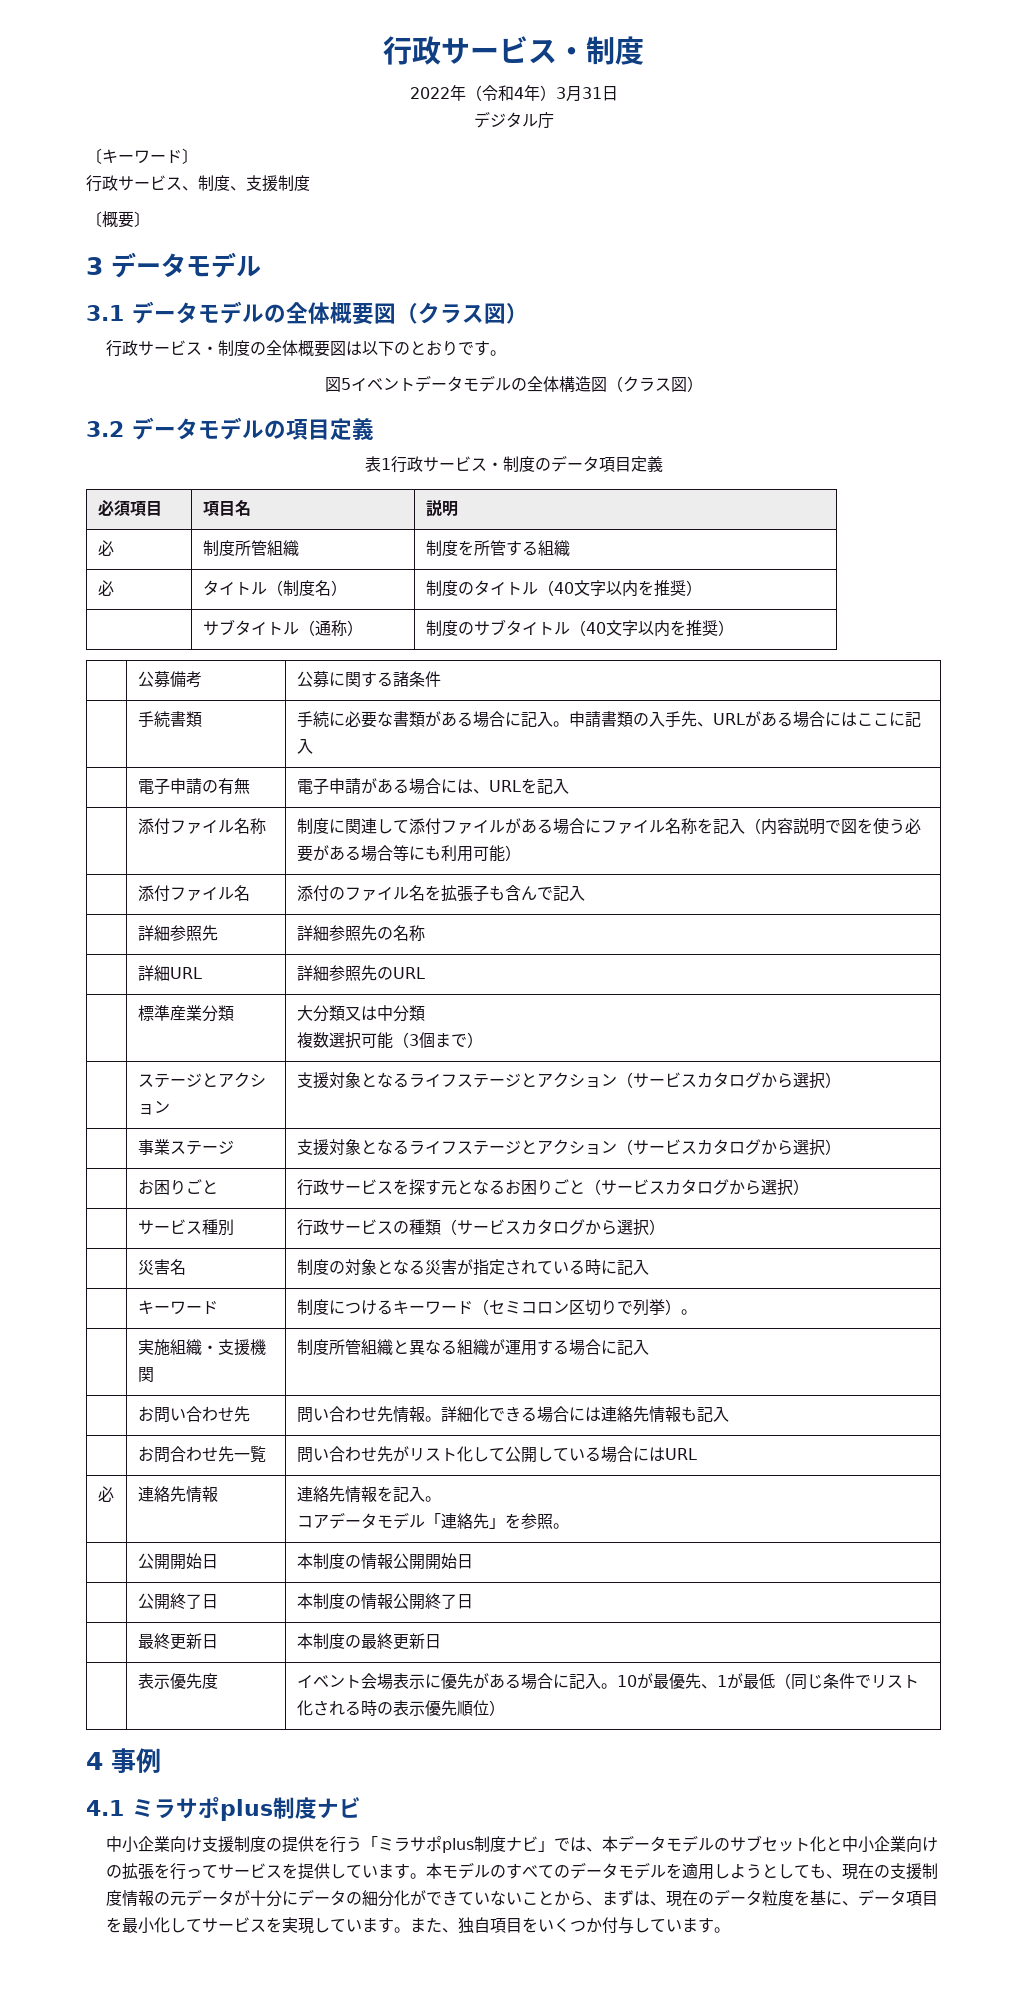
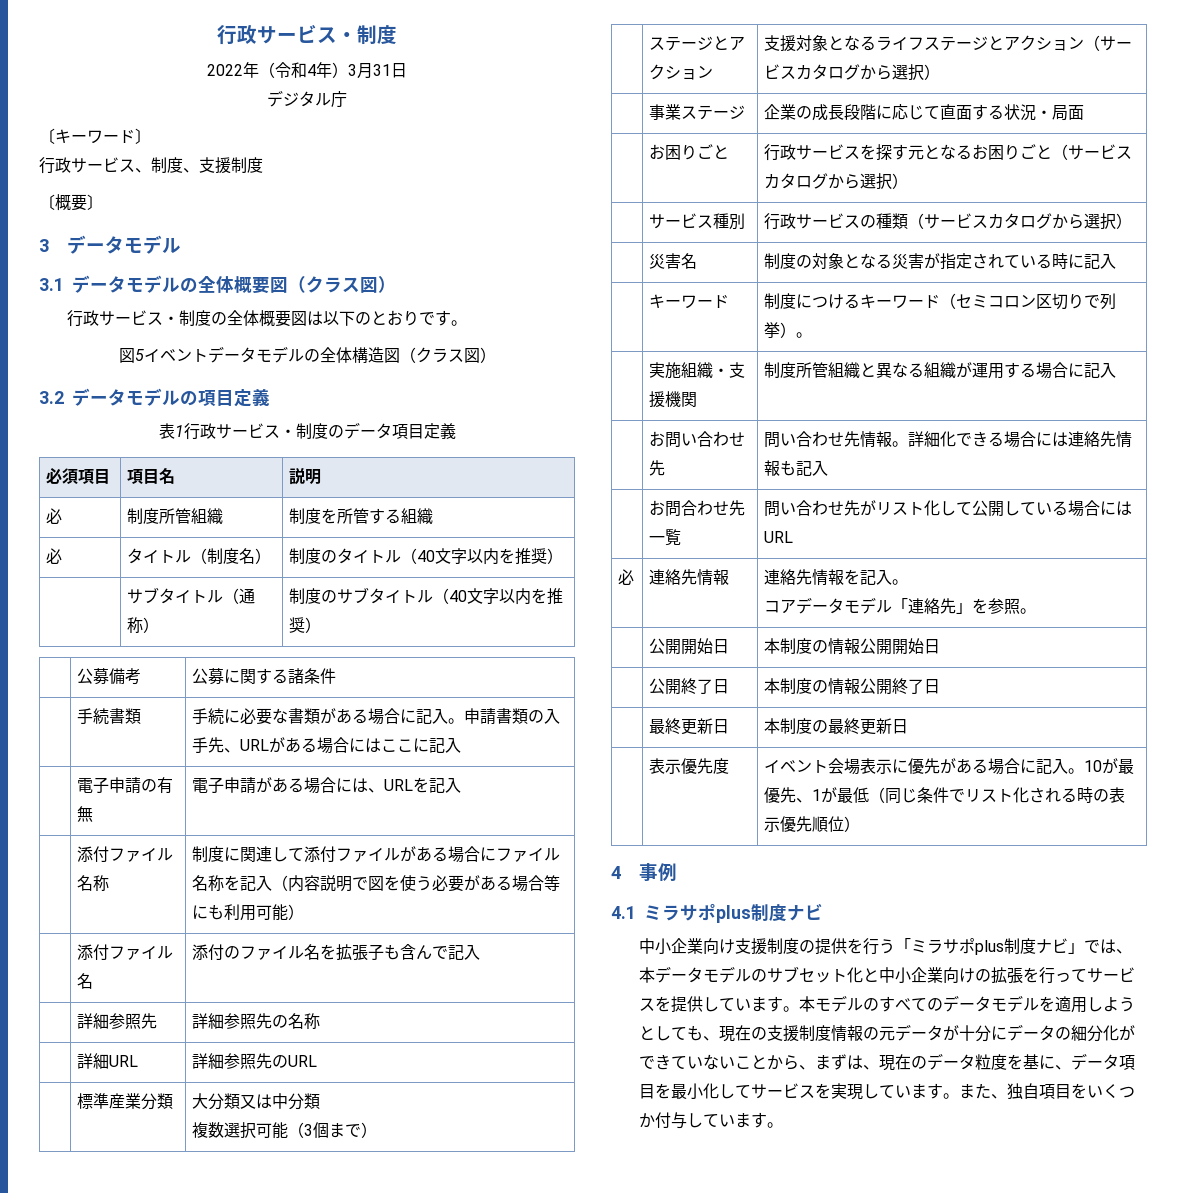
[296,1139,841,1156] 支援対象となるライフステージとアクション（サービスカタログから選択） -> [764,104,1085,121] 企業の成長段階に応じて直面する状況・局面

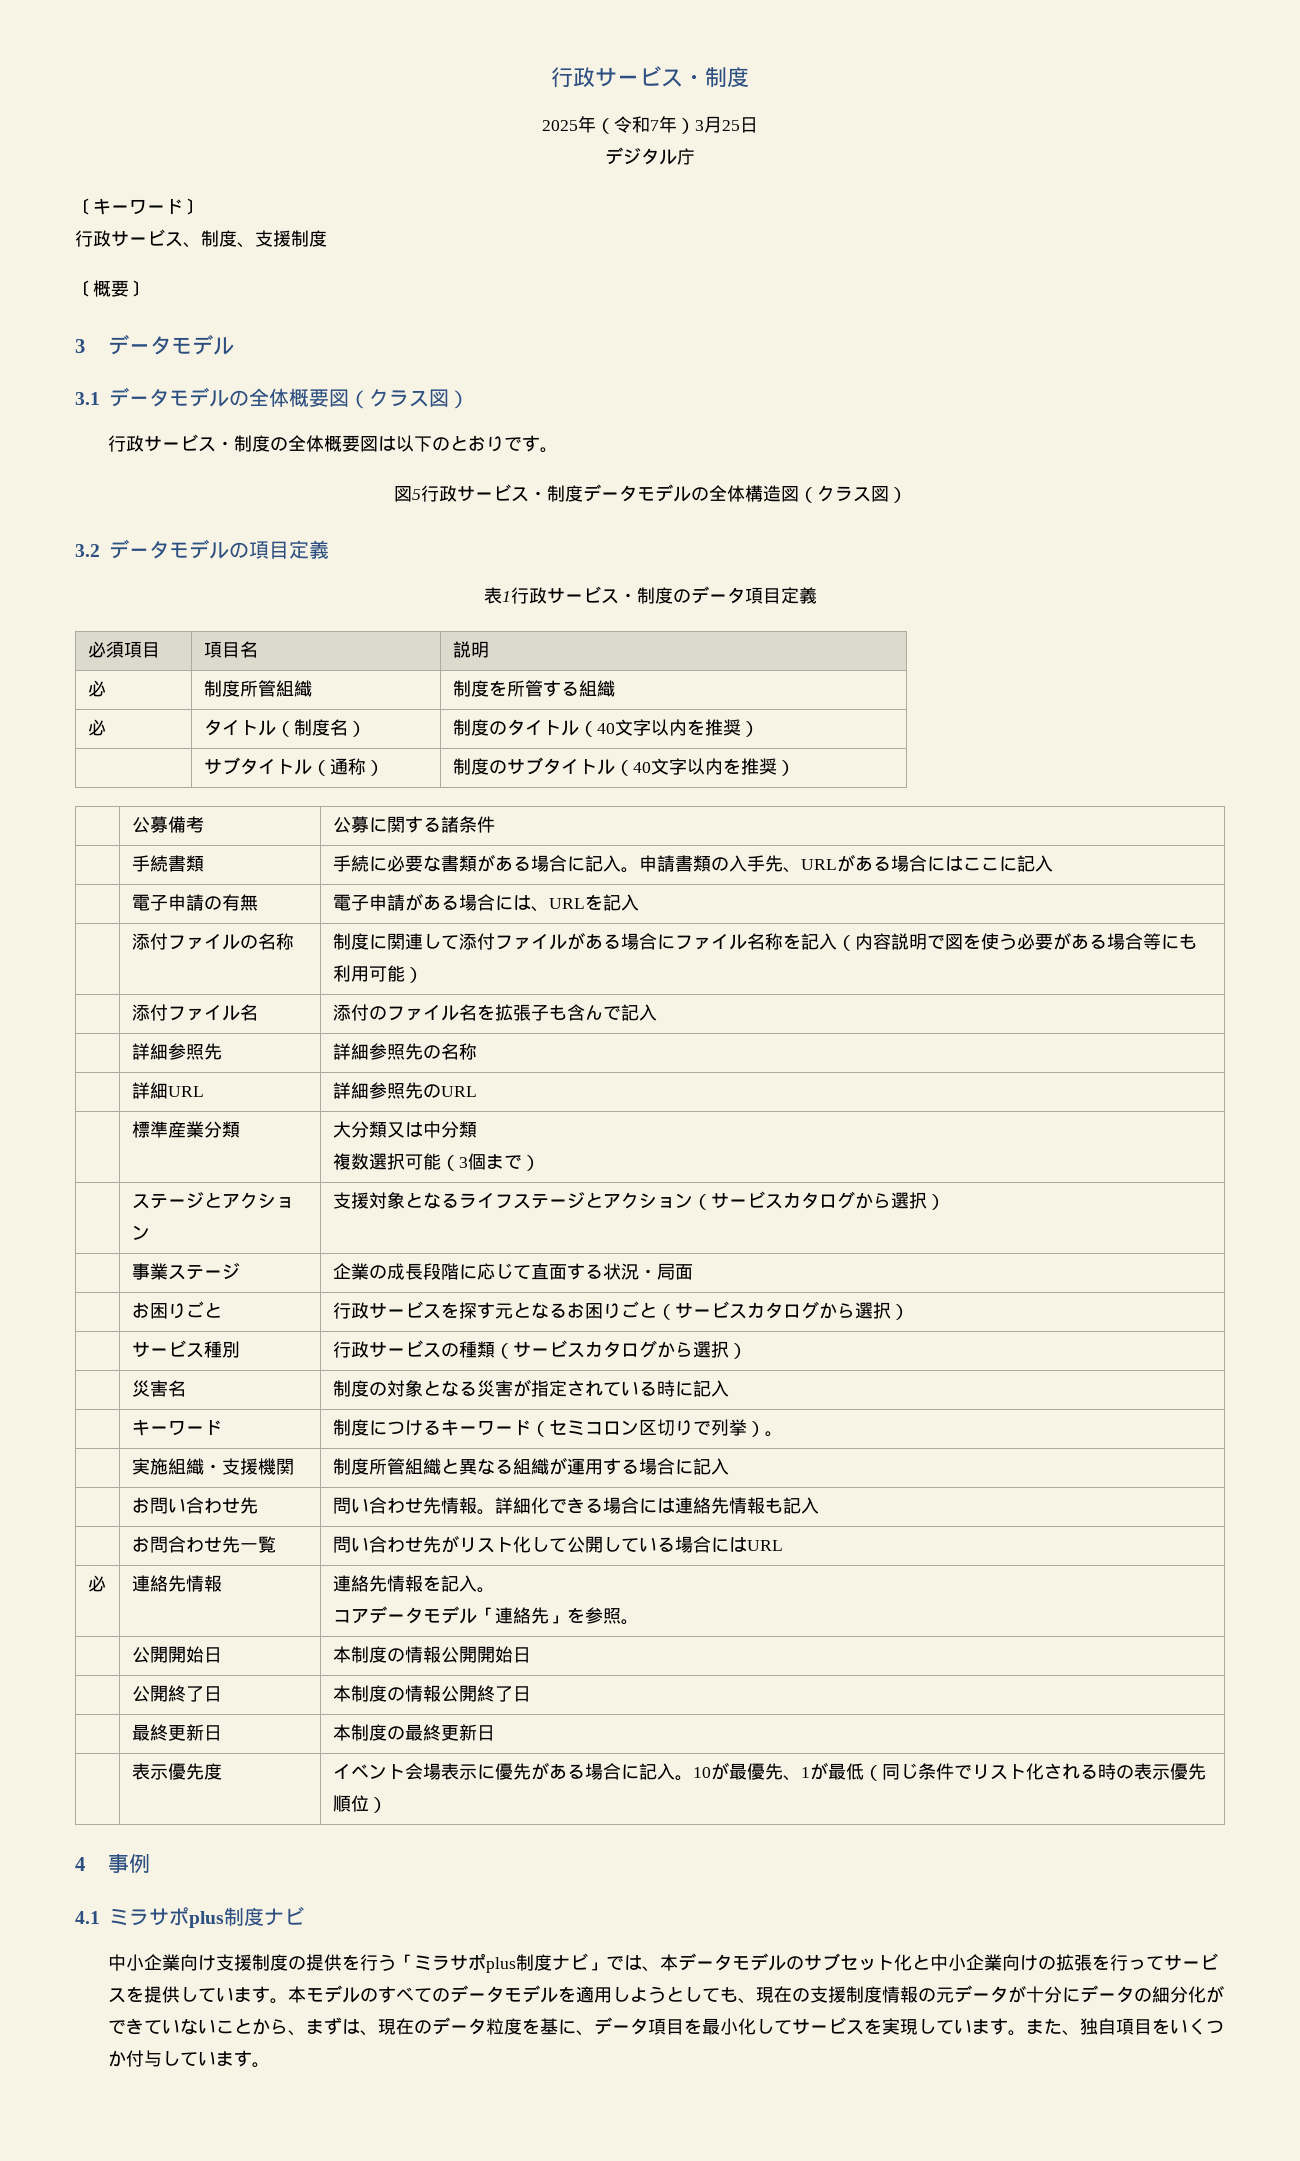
[207,64,243,76] 2022 -> [542,120,578,131] 2025
[307,64,316,76] 4 -> [650,120,659,131] 7
[373,64,391,76] 31 -> [722,120,740,131] 25
[143,348,208,362] イベント -> [420,484,583,502] 行政サービス・制度
(174, 854) none -> [239,935,258,949] の

